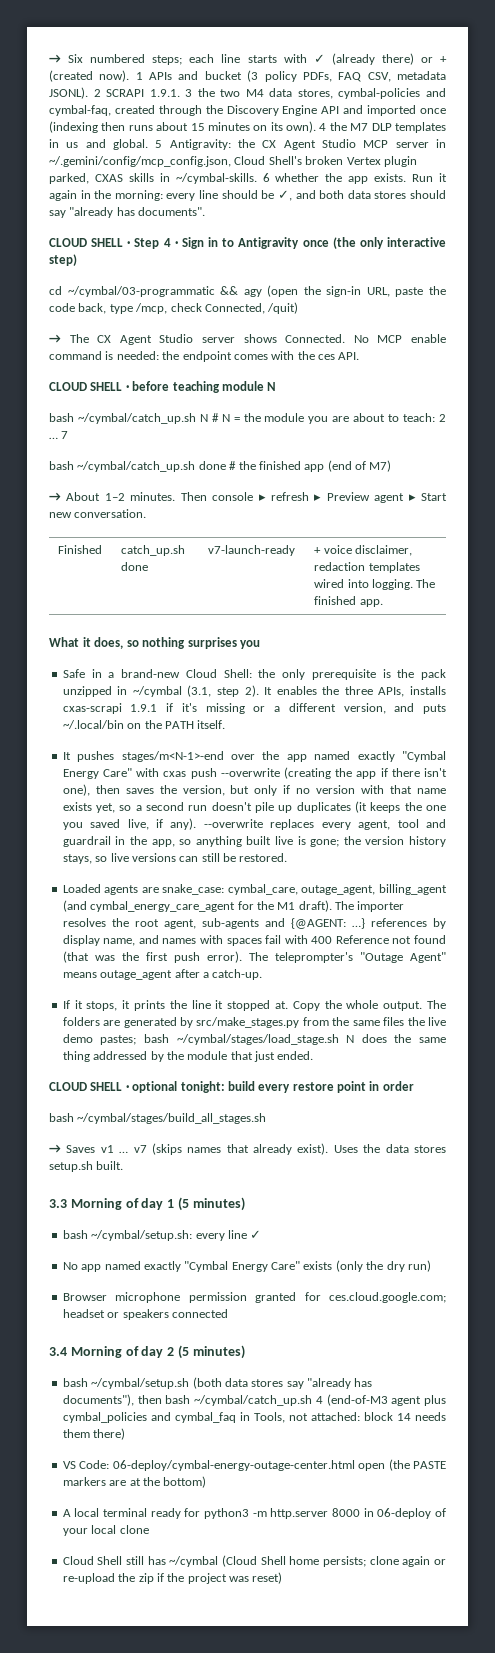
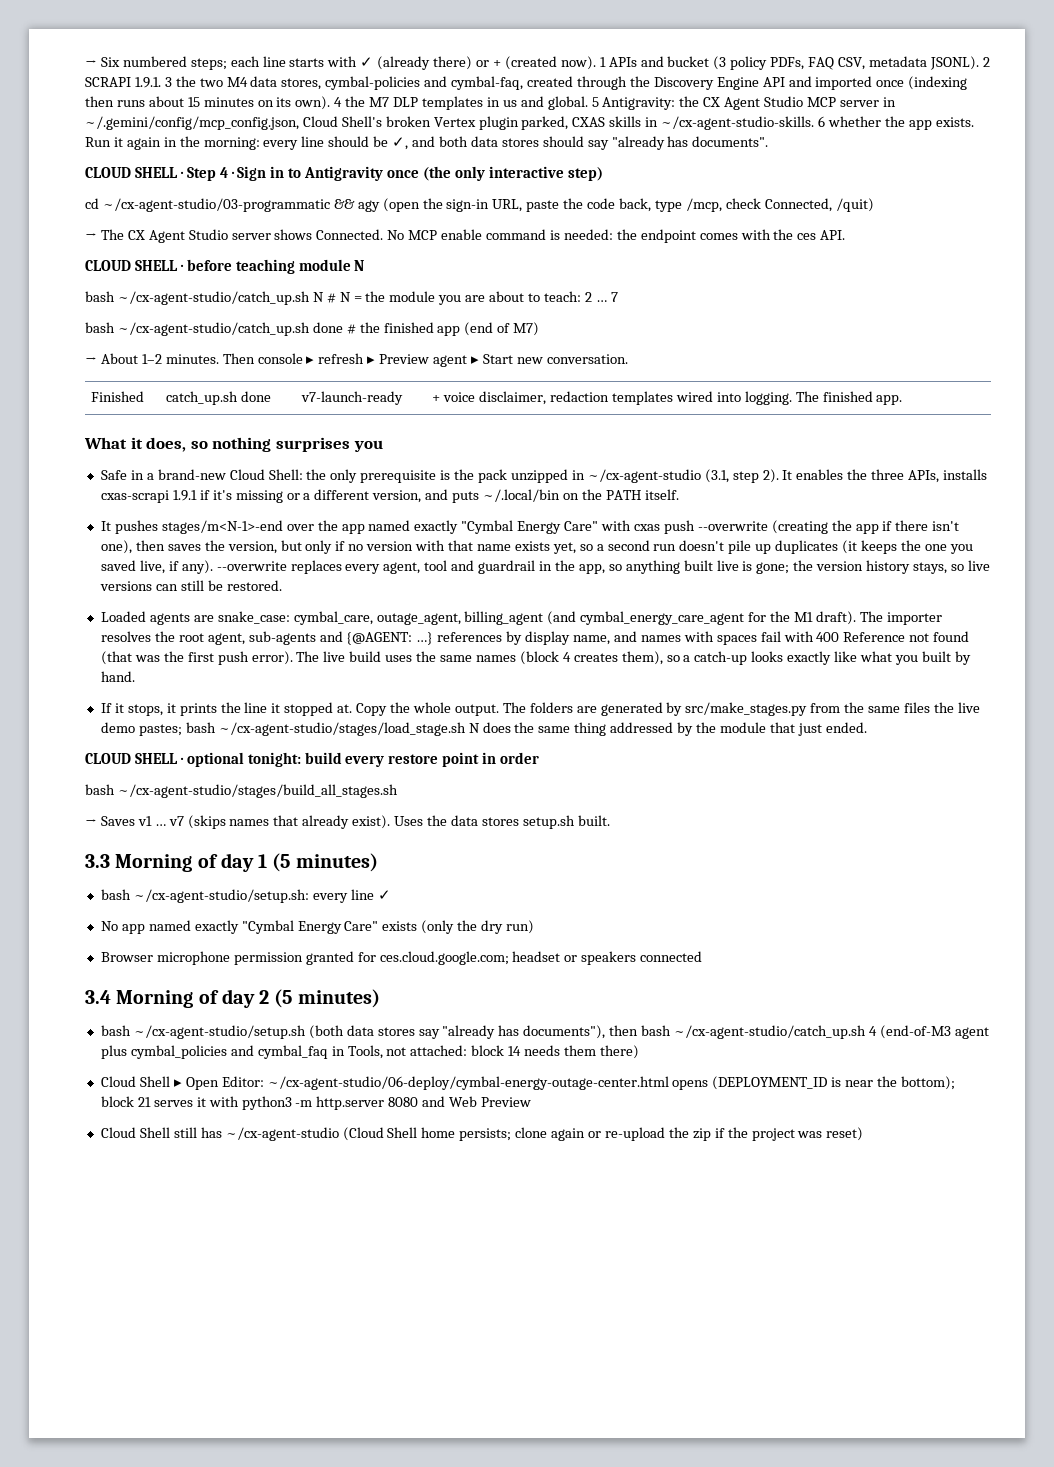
[175,173,257,184] ~/cymbal-skills. -> [661,116,815,130] ~/cx-agent-studio-skills.
[67,286,215,297] ~/cymbal/03-programmatic -> [102,198,330,212] ~/cx-agent-studio/03-programmatic
[77,413,196,424] ~/cymbal/catch_up.sh -> [117,291,310,305] ~/cx-agent-studio/catch_up.sh
[77,461,196,472] ~/cymbal/catch_up.sh -> [117,322,310,336] ~/cx-agent-studio/catch_up.sh
[132,686,182,697] ~/cymbal -> [587,469,701,483] ~/cx-agent-studio
[274,952,446,963] [62,969,263,980] teleprompter's "Outage Agent" means outage_agent after a catch-up. -> [323,651,971,665] [100,671,135,682] live build uses the same names (block 4 creates them), so a catch-up looks exactly like what you built by hand.
[176,1034,339,1045] ~/cymbal/stages/load_stage.sh -> [218,722,466,736] ~/cx-agent-studio/stages/load_stage.sh
[77,1113,267,1124] ~/cymbal/stages/build_all_stages.sh -> [117,784,398,798] ~/cx-agent-studio/stages/build_all_stages.sh
[91,1230,193,1241] ~/cymbal/setup.sh: -> [133,889,309,903] ~/cx-agent-studio/setup.sh:
[91,1378,190,1389] ~/cymbal/setup.sh -> [133,1025,306,1039] ~/cx-agent-studio/setup.sh
[194,1395,312,1406] ~/cymbal/catch_up.sh -> [674,1025,867,1039] ~/cx-agent-studio/catch_up.sh
[62,1459,446,1471] [62,1476,207,1488] [62,1508,447,1519] [62,1525,149,1536] VS Code: 06-deploy/cymbal-energy-outage-center.html open (the PASTE markers are at the bottom) // A local terminal ready for python3 -m http.server 8000 in 06-deploy of your local clone -> [100,1076,956,1090] [100,1096,532,1110] Cloud Shell ▸ Open Editor: ~/cx-agent-studio/06-deploy/cymbal-energy-outage-center.html opens (DEPLOYMENT_ID is near the bottom); block 21 serves it with python3 -m http.server 8080 and Web Preview
[169,1556,219,1567] ~/cymbal -> [225,1127,339,1141] ~/cx-agent-studio

